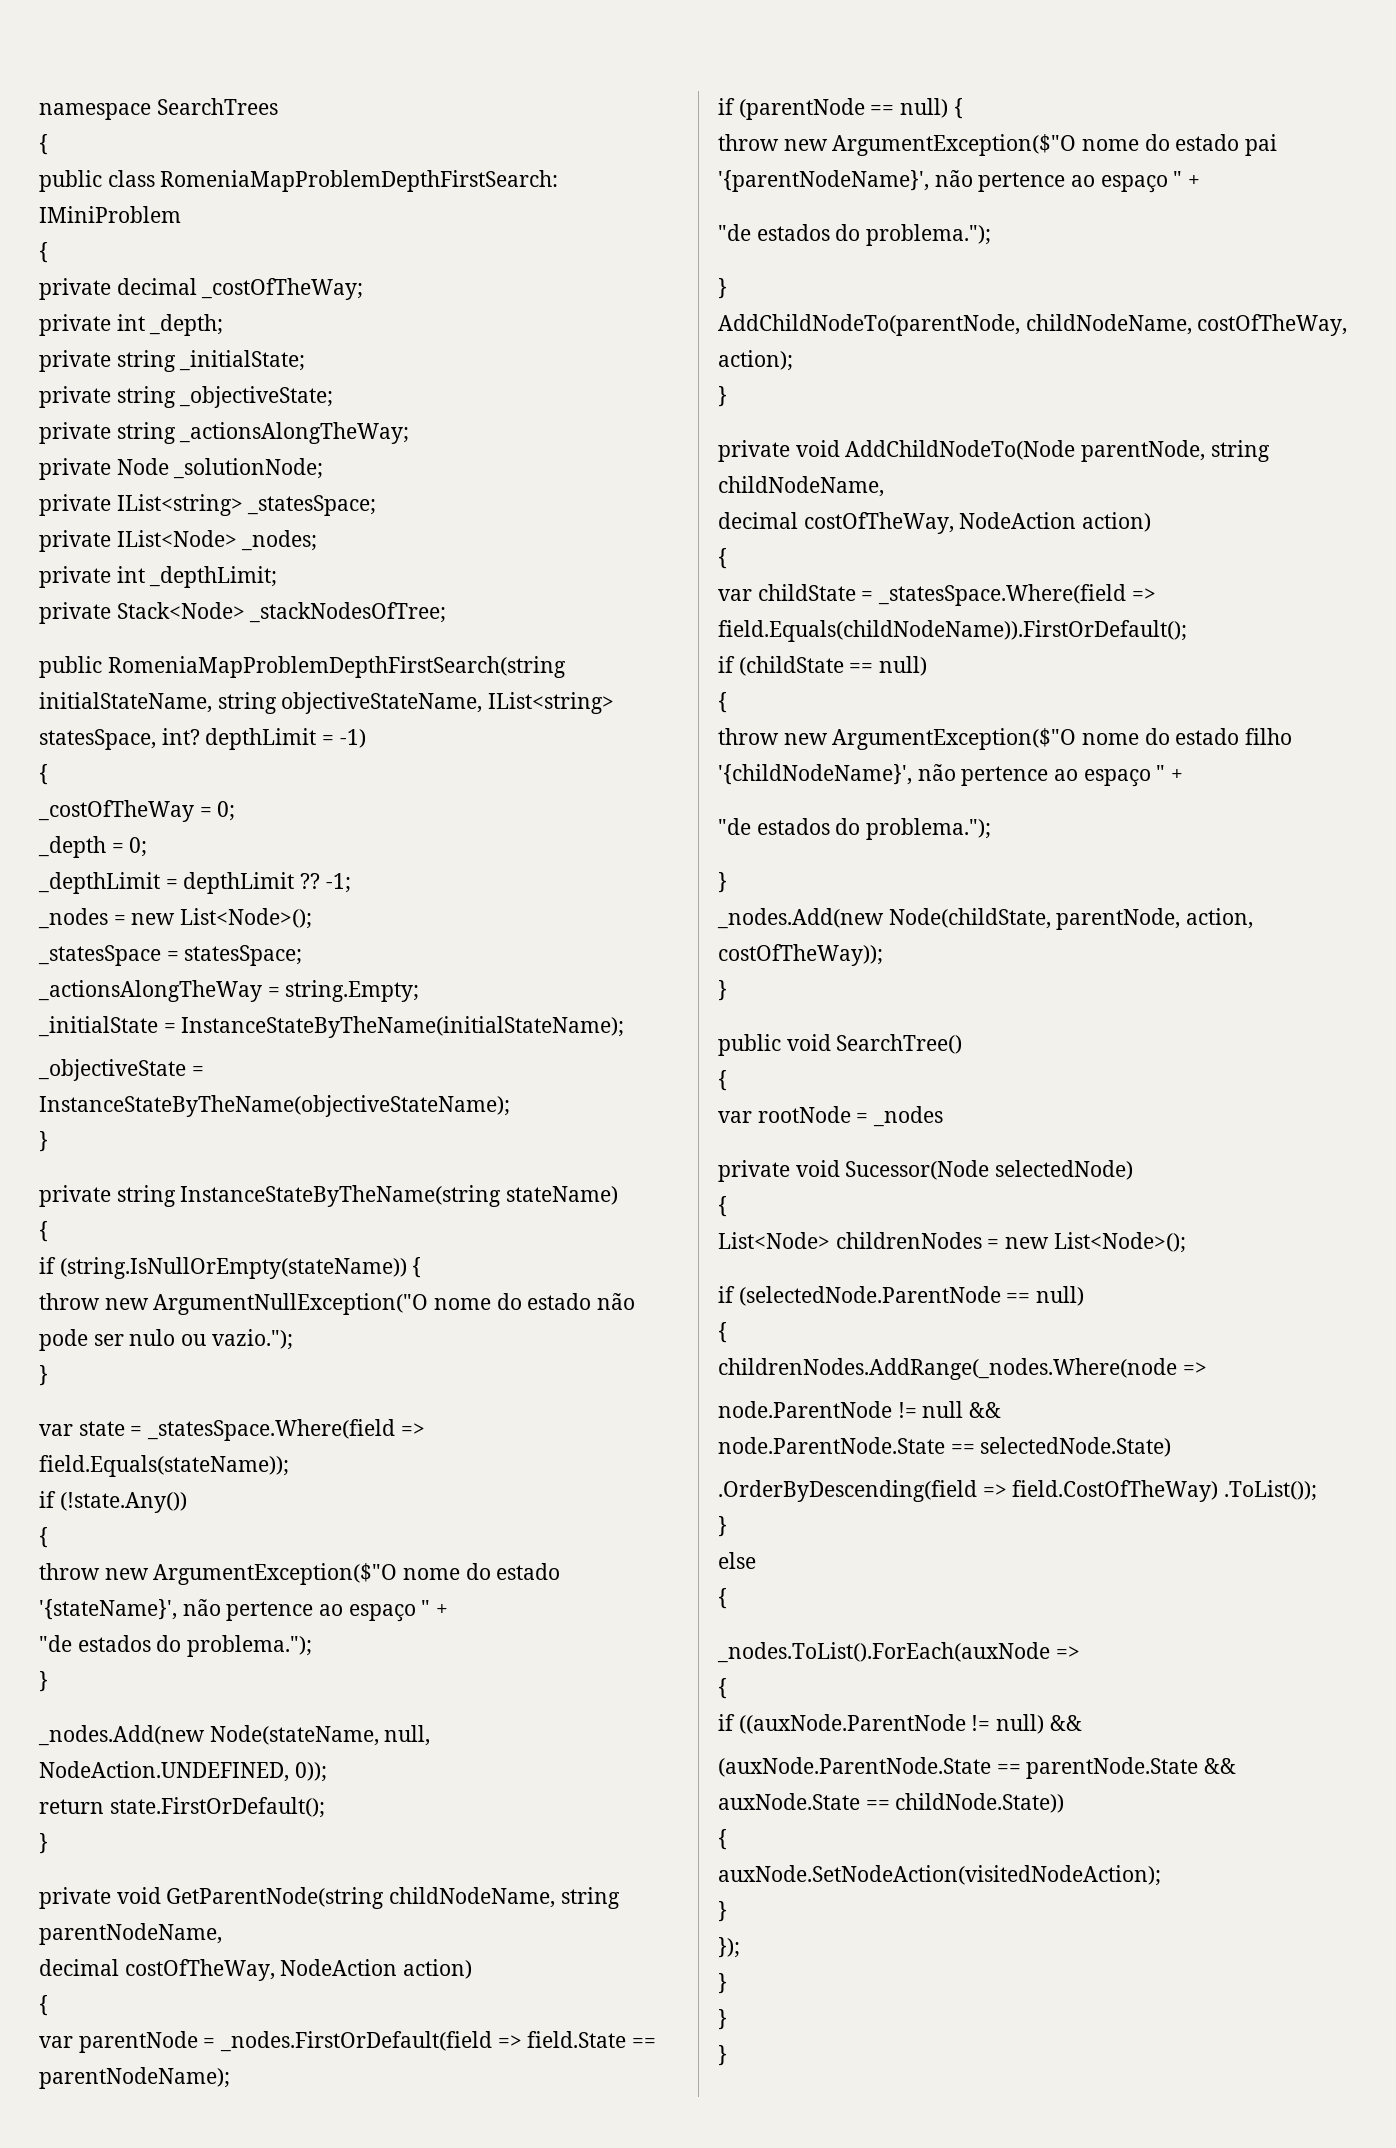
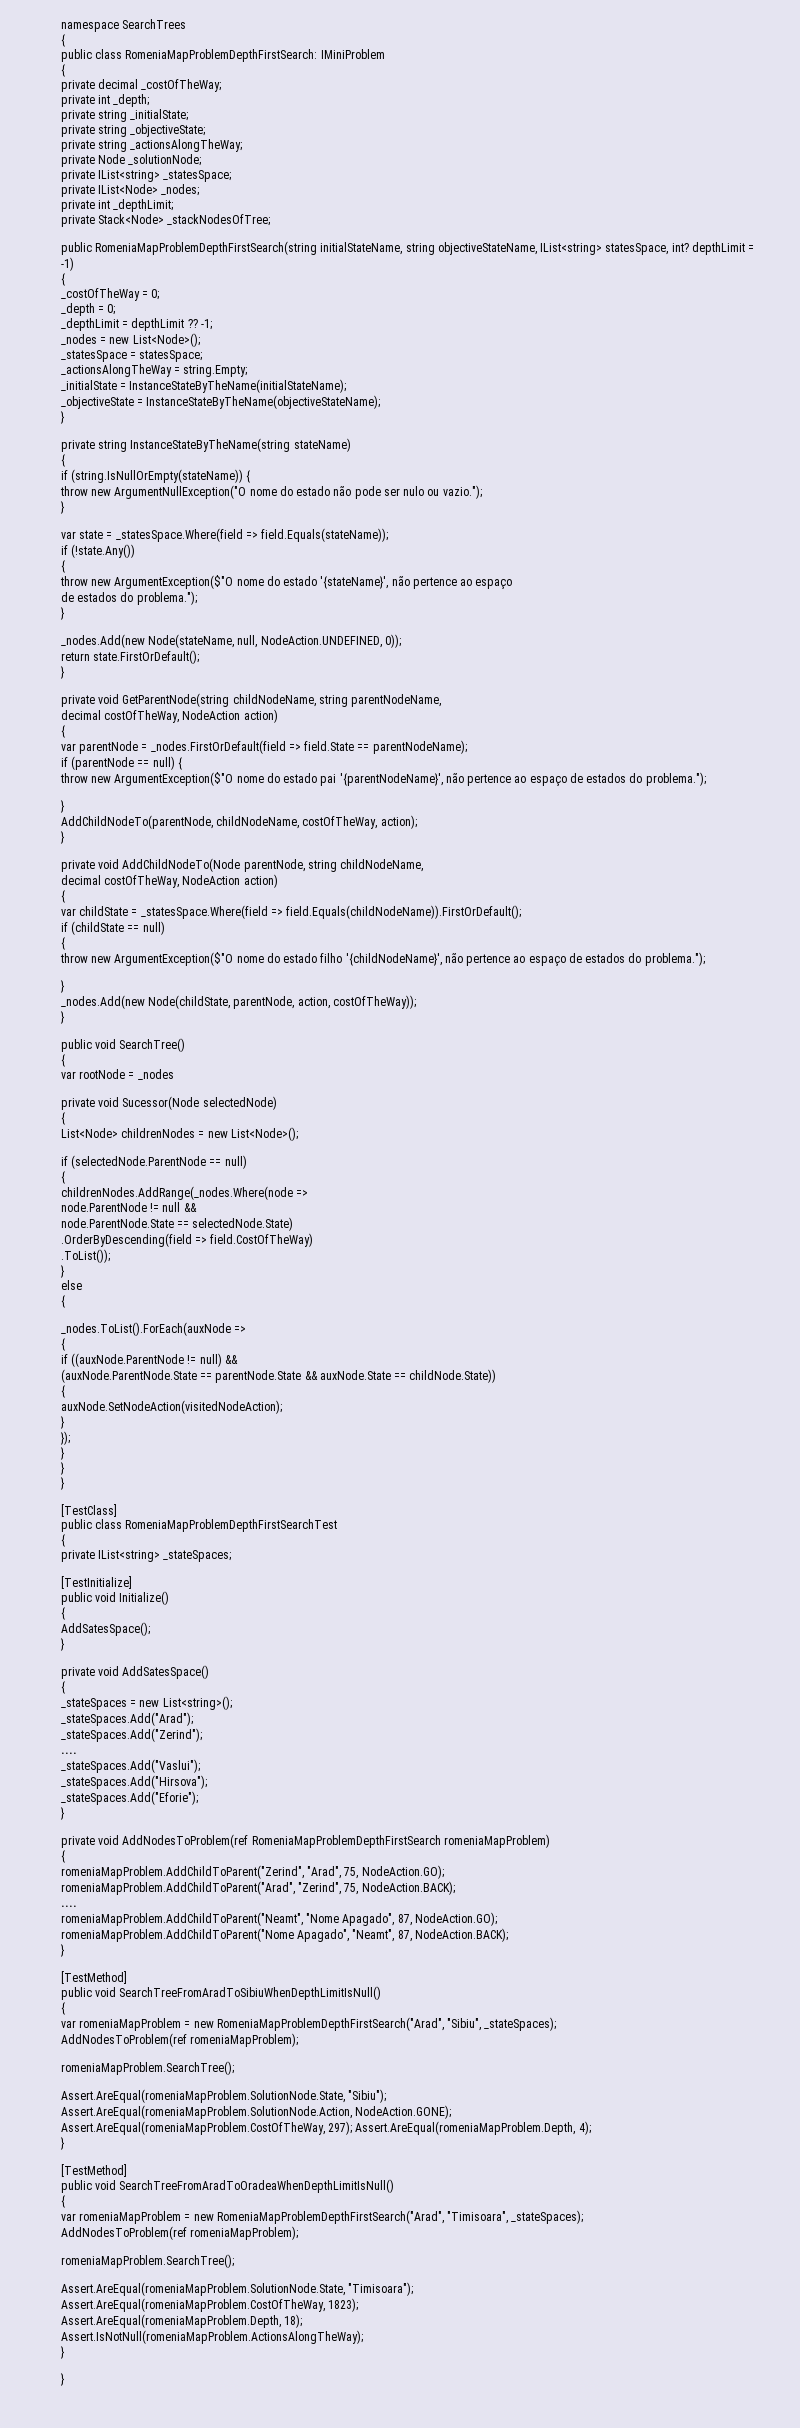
[421,1600,449,1616] [39,1635,72,1652] " + // "de -> [61,592,74,602] // de
[1173,171,1201,187] [718,224,751,241] " + // "de -> [569,773,583,783] de
[1156,765,1184,781] [718,818,751,835] " + // "de -> [568,953,582,963] de
(1219, 1491) none -> (314, 1240) //
(727, 2055) none -> [61,1504,117,1517] [61,1519,338,1532] [61,1534,65,1547] [61,1550,232,1562] [61,1576,132,1589] [61,1591,170,1605] [61,1607,65,1620] [61,1622,150,1636] [60,1638,64,1651] [61,1665,210,1679] [61,1681,65,1694] [61,1696,232,1710] [61,1712,193,1726] [61,1728,202,1742] [61,1752,77,1754] [61,1759,200,1773] [61,1775,207,1789] [61,1791,198,1805] [60,1807,64,1820] [61,1834,550,1848] [61,1850,65,1863] [61,1865,444,1879] [61,1881,455,1895] [61,1905,77,1907] [61,1912,497,1926] [61,1928,508,1942] [60,1944,64,1957] [61,1971,127,1984] [61,1986,382,2000] [61,2002,65,2015] [61,2017,557,2031] [61,2033,299,2047] [61,2061,234,2075] [61,2089,387,2103] [61,2105,452,2119] [61,2121,591,2135] [60,2137,64,2150] [61,2164,127,2177] [61,2179,395,2193] [61,2195,65,2208] [61,2210,584,2224] [61,2226,299,2240] [61,2254,234,2268] [61,2282,414,2296] [61,2298,359,2312] [61,2314,303,2328] [61,2330,363,2344] [60,2346,64,2359] [60,2373,64,2386] // [TestClass] // public class RomeniaMapProblemDepthFirstSearchTest // { // private IList<string> _stateSpaces; // [TestInitialize] // public void Initialize() // { // AddSatesSpace(); // } // private void AddSatesSpace() // { // _stateSpaces = new List<string>(); // _stateSpaces.Add("Arad"); // _stateSpaces.Add("Zerind"); // .... // _stateSpaces.Add("Vaslui"); // _stateSpaces.Add("Hirsova"); // _stateSpaces.Add("Eforie"); // } // private void AddNodesToProblem(ref RomeniaMapProblemDepthFirstSearch romeniaMapProblem) // { // romeniaMapProblem.AddChildToParent("Zerind", "Arad", 75, NodeAction.GO); // romeniaMapProblem.AddChildToParent("Arad", "Zerind", 75, NodeAction.BACK); // .... // romeniaMapProblem.AddChildToParent("Neamt", "Nome Apagado", 87, NodeAction.GO); // romeniaMapProblem.AddChildToParent("Nome Apagado", "Neamt", 87, NodeAction.BACK); // } // [TestMethod] // public void SearchTreeFromAradToSibiuWhenDepthLimitIsNull() // { // var romeniaMapProblem = new RomeniaMapProblemDepthFirstSearch("Arad", "Sibiu", _stateSpaces); // AddNodesToProblem(ref romeniaMapProblem); // romeniaMapProblem.SearchTree(); // Assert.AreEqual(romeniaMapProblem.SolutionNode.State, "Sibiu"); // Assert.AreEqual(romeniaMapProblem.SolutionNode.Action, NodeAction.GONE); // Assert.AreEqual(romeniaMapProblem.CostOfTheWay, 297); Assert.AreEqual(romeniaMapProblem.Depth, 4); // } // [TestMethod] // public void SearchTreeFromAradToOradeaWhenDepthLimitIsNull() // { // var romeniaMapProblem = new RomeniaMapProblemDepthFirstSearch("Arad", "Timisoara", _stateSpaces); // AddNodesToProblem(ref romeniaMapProblem); // romeniaMapProblem.SearchTree(); // Assert.AreEqual(romeniaMapProblem.SolutionNode.State, "Timisoara"); // Assert.AreEqual(romeniaMapProblem.CostOfTheWay, 1823); // Assert.AreEqual(romeniaMapProblem.Depth, 18); // Assert.IsNotNull(romeniaMapProblem.ActionsAlongTheWay); // } // }

